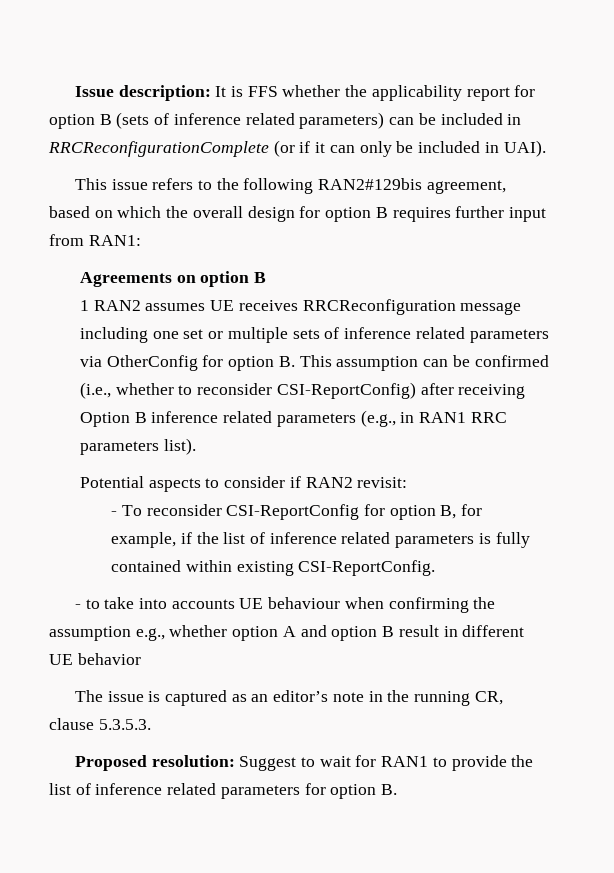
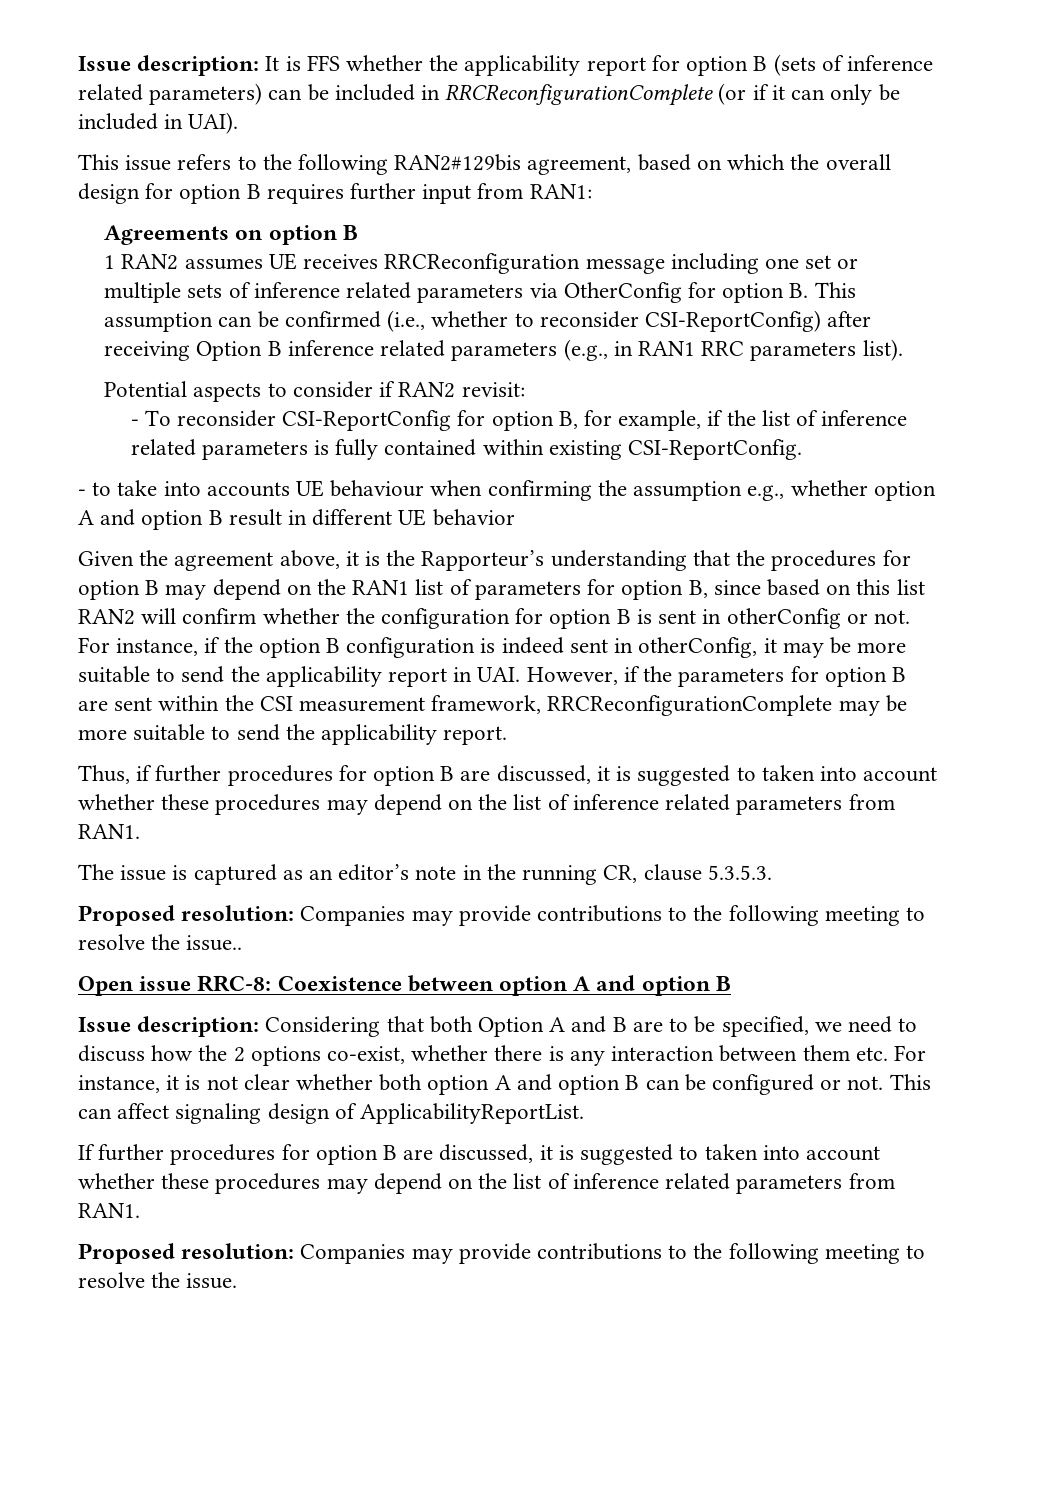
(141, 659) none -> [78,550,911,571] [78,579,925,600] [78,608,910,629] [78,637,907,658] [78,666,906,687] [78,695,907,716] [78,724,508,745] [78,765,938,786] [78,794,895,815] [78,824,140,839] // Given the agreement above, it is the Rapporteur’s understanding that the procedures for option B may depend on the RAN1 list of parameters for option B, since based on this list RAN2 will confirm whether the configuration for option B is sent in otherConfig or not. For instance, if the option B configuration is indeed sent in otherConfig, it may be more suitable to send the applicability report in UAI. However, if the parameters for option B are sent within the CSI measurement framework, RRCReconfigurationComplete may be more suitable to send the applicability report. // Thus, if further procedures for option B are discussed, it is suggested to taken into account whether these procedures may depend on the list of inference related parameters from RAN1.
[239,755,534,771] [49,783,398,799] Suggest to wait for RAN1 to provide the list of inference related parameters for option B. -> [300,905,926,926] [78,934,243,951] [78,975,731,996] [78,1016,918,1037] [78,1045,926,1066] [78,1074,931,1095] [78,1103,585,1124] [78,1144,880,1165] [78,1173,895,1194] [78,1203,140,1218] [78,1243,926,1264] [78,1272,238,1289] Companies may provide contributions to the following meeting to resolve the issue.. // Open issue RRC-8: Coexistence between option A and option B // Issue description: Considering that both Option A and B are to be specified, we need to discuss how the 2 options co-exist, whether there is any interaction between them etc. For instance, it is not clear whether both option A and option B can be configured or not. This can affect signaling design of ApplicabilityReportList. // If further procedures for option B are discussed, it is suggested to taken into account whether these procedures may depend on the list of inference related parameters from RAN1. // Proposed resolution: Companies may provide contributions to the following meeting to resolve the issue.

